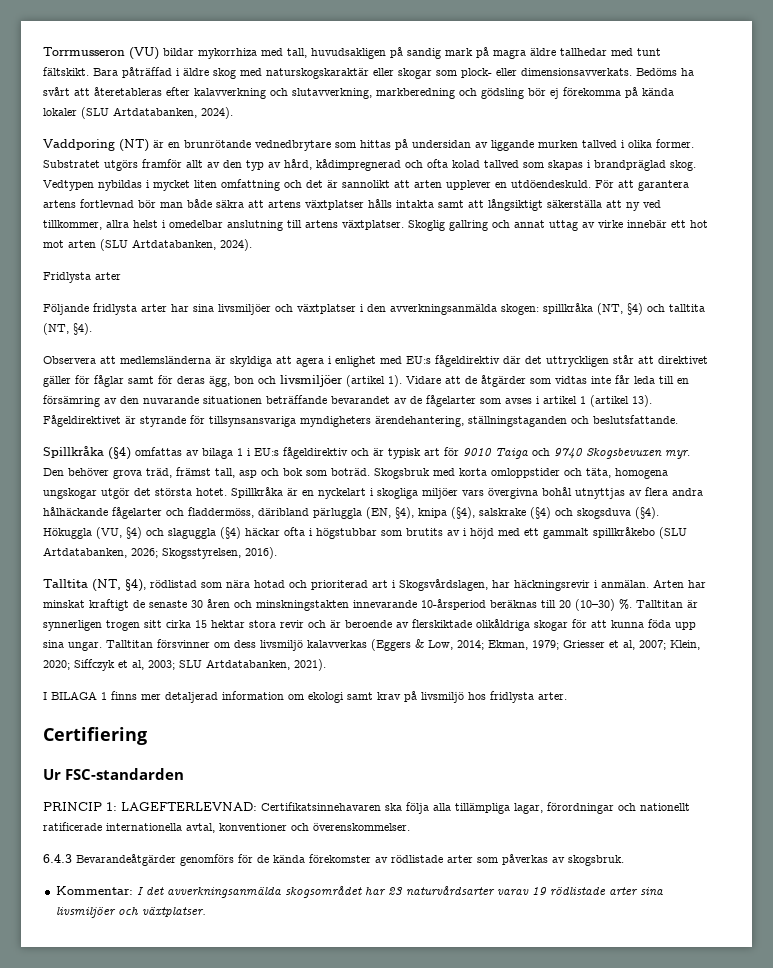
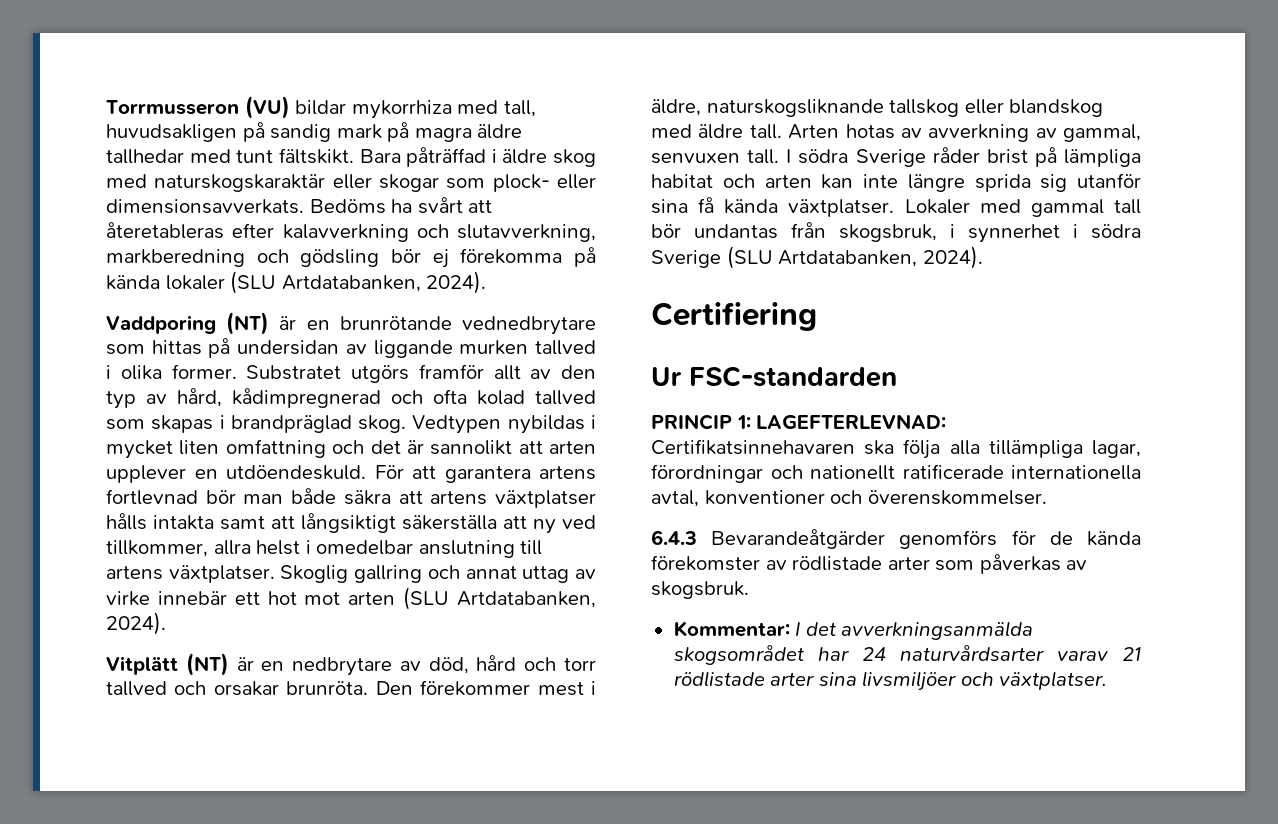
[43,272,121,283] [43,303,705,315] [43,323,92,335] [43,355,708,367] [43,375,689,387] [43,395,652,407] [43,415,678,427] [43,446,690,460] [43,467,668,479] [43,487,703,499] [43,507,659,519] [43,527,687,539] [43,547,277,559] [43,579,706,592] [43,599,698,611] [43,619,696,631] [43,639,700,651] [43,659,326,671] [43,691,567,703] Fridlysta arter // Följande fridlysta arter har sina livsmiljöer och växtplatser i den avverkningsanmälda skogen: spillkråka (NT, §4) och talltita (NT, §4). // Observera att medlemsländerna är skyldiga att agera i enlighet med EU:s fågeldirektiv där det uttryckligen står att direktivet gäller för fåglar samt för deras ägg, bon och livsmiljöer (artikel 1). Vidare att de åtgärder som vidtas inte får leda till en försämring av den nuvarande situationen beträffande bevarandet av de fågelarter som avses i artikel 1 (artikel 13). Fågeldirektivet är styrande för tillsynsansvariga myndigheters ärendehantering, ställningstaganden och beslutsfattande. // Spillkråka (§4) omfattas av bilaga 1 i EU:s fågeldirektiv och är typisk art för 9010 Taiga och 9740 Skogsbevuxen myr. Den behöver grova träd, främst tall, asp och bok som boträd. Skogsbruk med korta omloppstider och täta, homogena ungskogar utgör det största hotet. Spillkråka är en nyckelart i skogliga miljöer vars övergivna bohål utnyttjas av flera andra hålhäckande fågelarter och fladdermöss, däribland pärluggla (EN, §4), knipa (§4), salskrake (§4) och skogsduva (§4). Hökuggla (VU, §4) och slaguggla (§4) häckar ofta i högstubbar som brutits av i höjd med ett gammalt spillkråkebo (SLU Artdatabanken, 2026; Skogsstyrelsen, 2016). // Talltita (NT, §4), rödlistad som nära hotad och prioriterad art i Skogsvårdslagen, har häckningsrevir i anmälan. Arten har minskat kraftigt de senaste 30 åren och minskningstakten innevarande 10-årsperiod beräknas till 20 (10–30) %. Talltitan är synnerligen trogen sitt cirka 15 hektar stora revir och är beroende av flerskiktade olikåldriga skogar för att kunna föda upp sina ungar. Talltitan försvinner om dess livsmiljö kalavverkas (Eggers & Low, 2014; Ekman, 1979; Griesser et al, 2007; Klein, 2020; Siffczyk et al, 2003; SLU Artdatabanken, 2021). // I BILAGA 1 finns mer detaljerad information om ekologi samt krav på livsmiljö hos fridlysta arter. -> [106,653,596,676] [106,680,596,696] [651,99,1104,117] [651,124,1141,142] [651,147,1141,167] [651,173,1141,192] [651,197,1141,217] [651,222,1141,243] [651,246,983,269] Vitplätt (NT) är en nedbrytare av död, hård och torr tallved och orsakar brunröta. Den förekommer mest i äldre, naturskogsliknande tallskog eller blandskog med äldre tall. Arten hotas av avverkning av gammal, senvuxen tall. I södra Sverige råder brist på lämpliga habitat och arten kan inte längre sprida sig utanför sina få kända växtplatser. Lokaler med gammal tall bör undantas från skogsbruk, i synnerhet i södra Sverige (SLU Artdatabanken, 2024).
[387,887,403,895] 23 -> [861,647,886,661] 24
[531,887,546,895] 19 -> [1122,647,1141,661] 21

